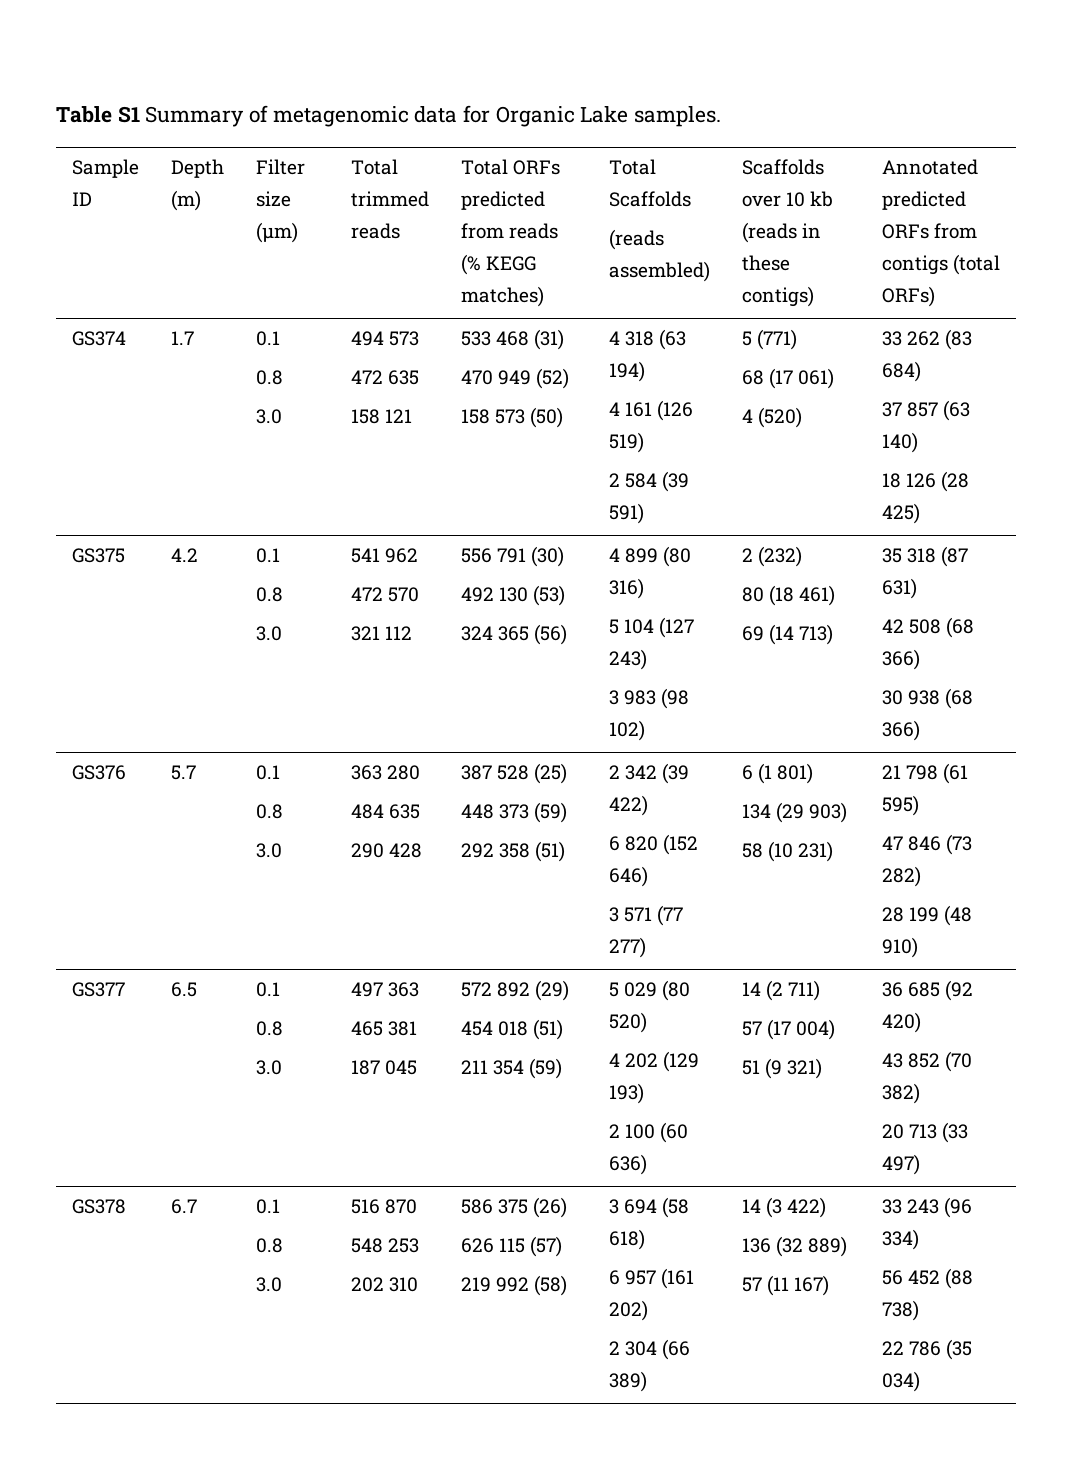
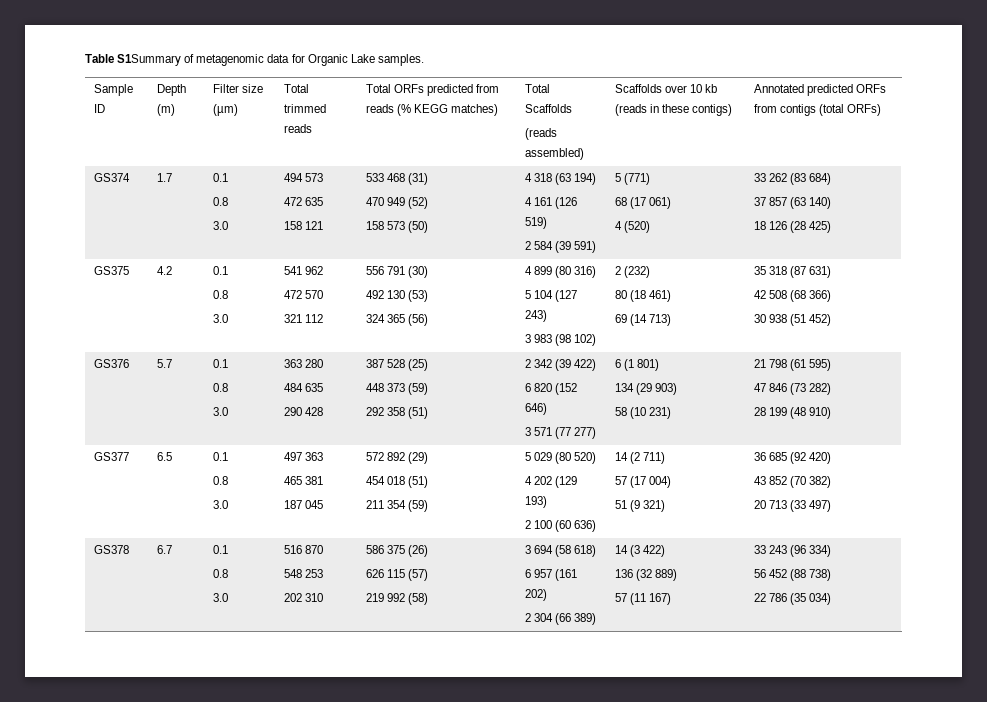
[117,106,245,127] S1 Summary -> [117,54,182,66] S1Summary
[944,688,973,709] [881,720,920,741] (68 366) -> [790,314,832,326] (51 452)

